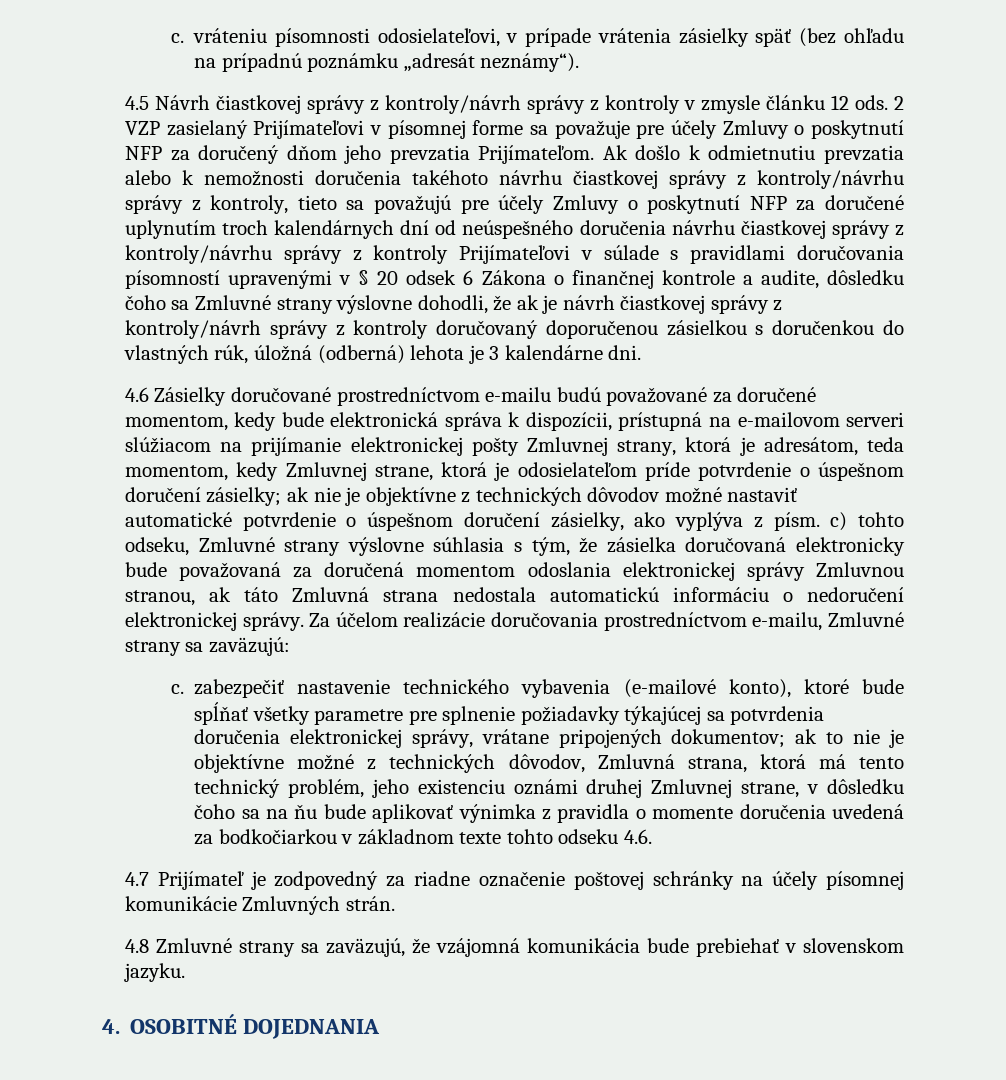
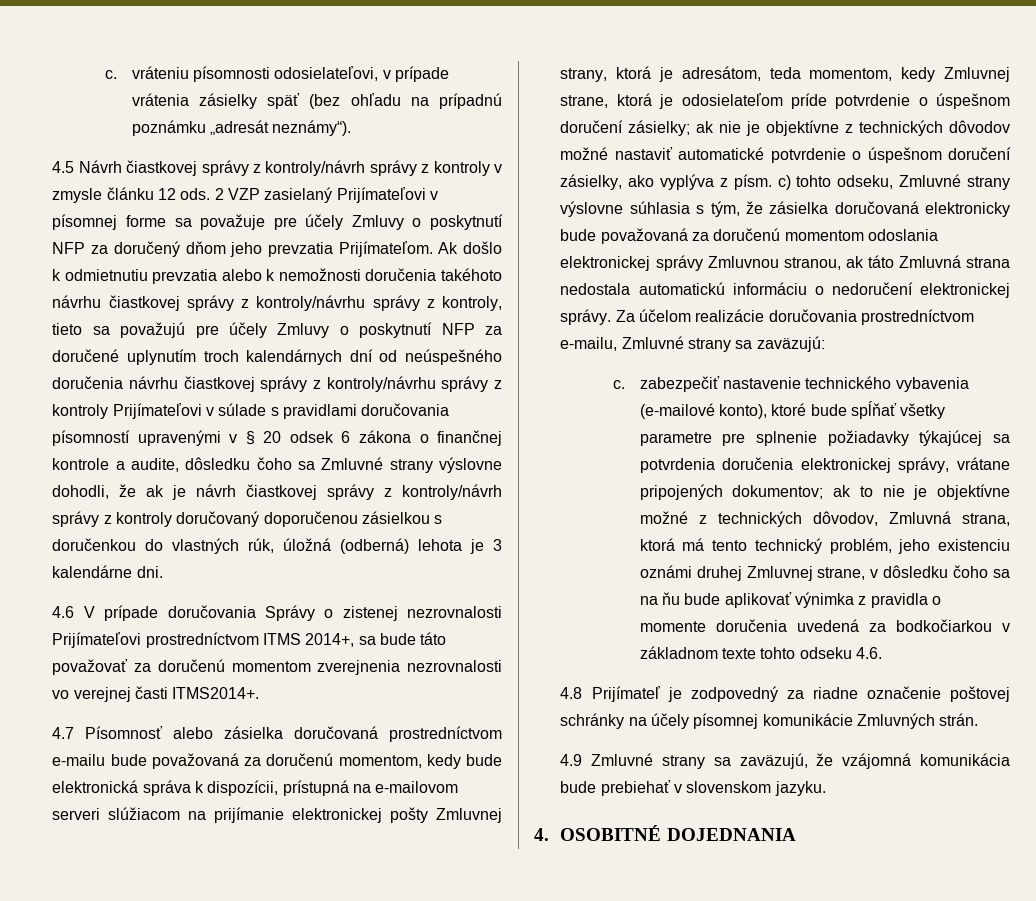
[481,270,546,285] Zákona -> [358,430,411,443] zákona
[154,387,817,406] Zásielky doručované prostredníctvom e-mailu budú považované za doručené -> [83,605,502,621] [52,632,447,648] [52,659,503,675] [52,686,260,702] [52,726,503,742] [52,753,334,769] V prípade doručovania Správy o zistenej nezrovnalosti Prijímateľovi prostredníctvom ITMS 2014+, sa bude táto považovať za doručenú momentom zverejnenia nezrovnalosti vo verejnej časti ITMS2014+. // 4.7 Písomnosť alebo zásielka doručovaná prostredníctvom e-mailu bude považovaná za doručenú
[324,562,405,577] doručená -> [713,228,781,241] doručenú
[124,872,149,886] 4.7 -> [560,687,583,699] 4.8
[124,939,149,953] 4.8 -> [560,754,583,766] 4.9

